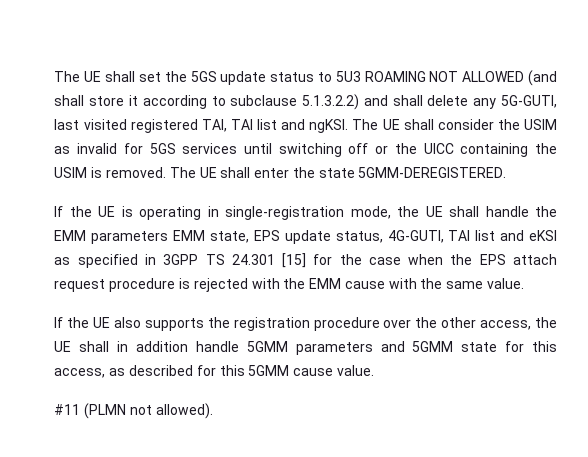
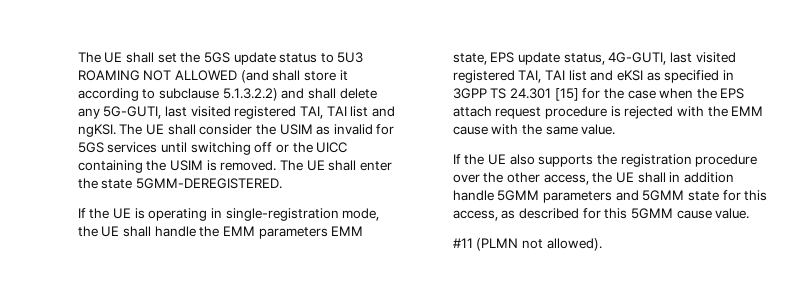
(444, 236) none -> [669,52,736,63] [452,70,542,83] last visited registered TAI,

